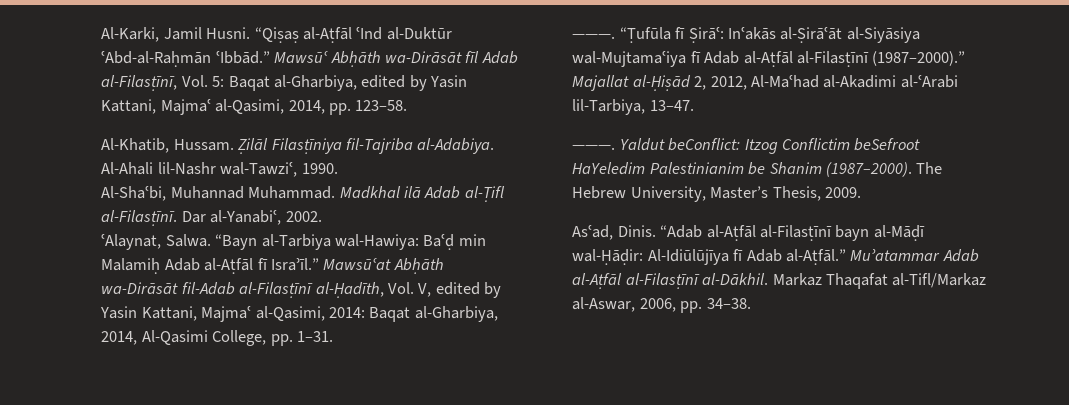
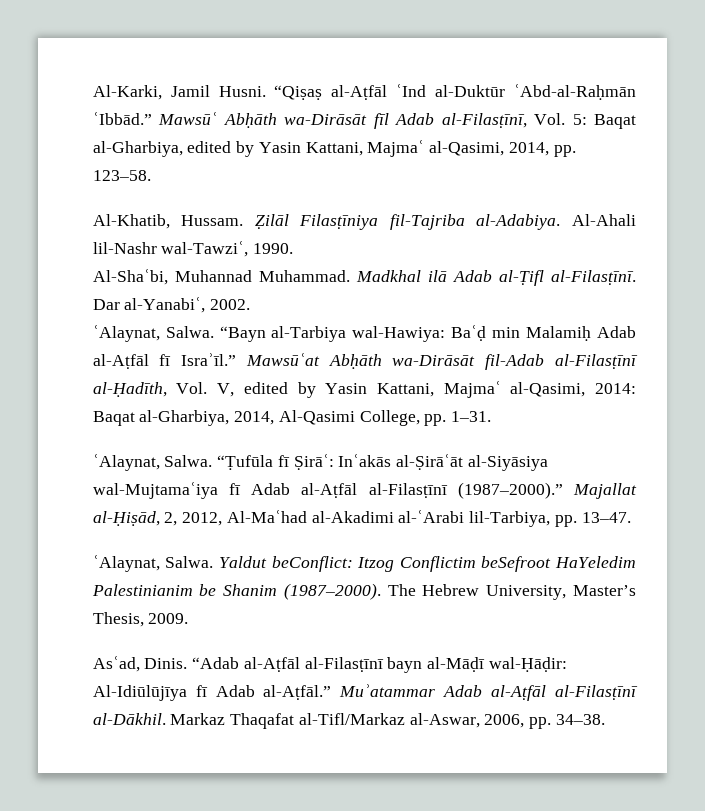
[572,34,616,39] ———. -> [92,454,213,471] ʿAlaynat, Salwa.
[632,75,691,91] al-Ḥiṣād -> [92,511,160,526] al-Ḥiṣād,
(646, 107) none -> [554,515,577,527] pp.
[572,145,616,150] ———. -> [92,555,214,572] ʿAlaynat, Salwa.

